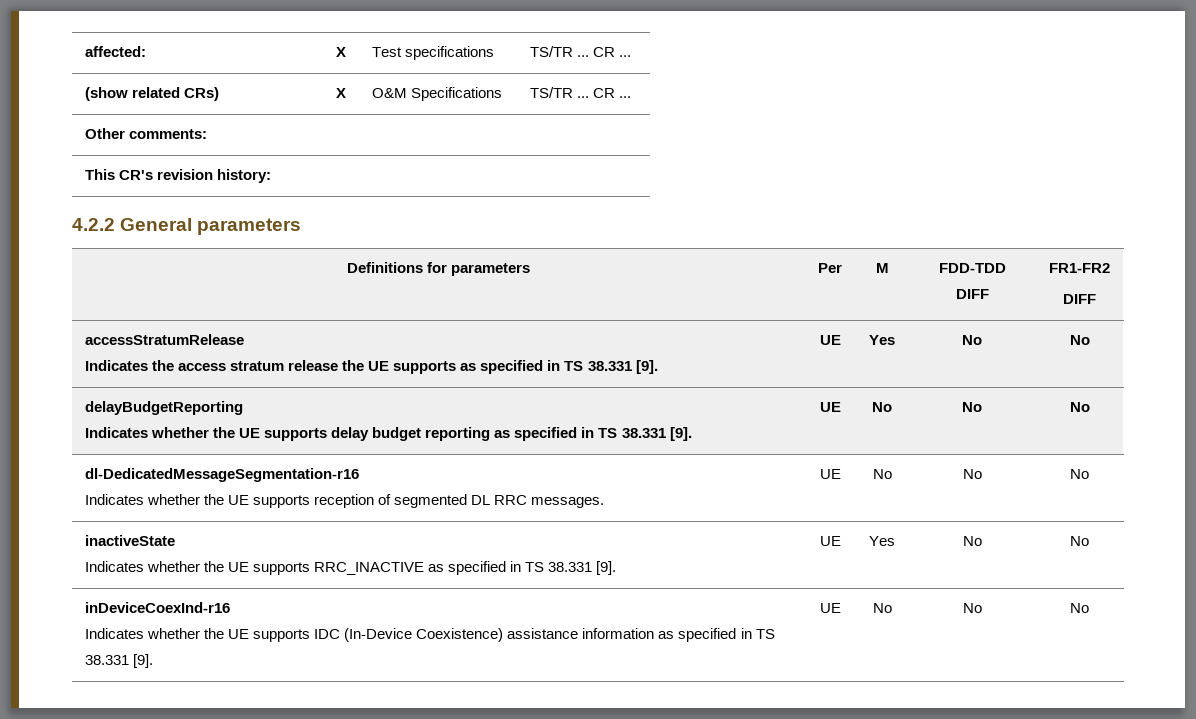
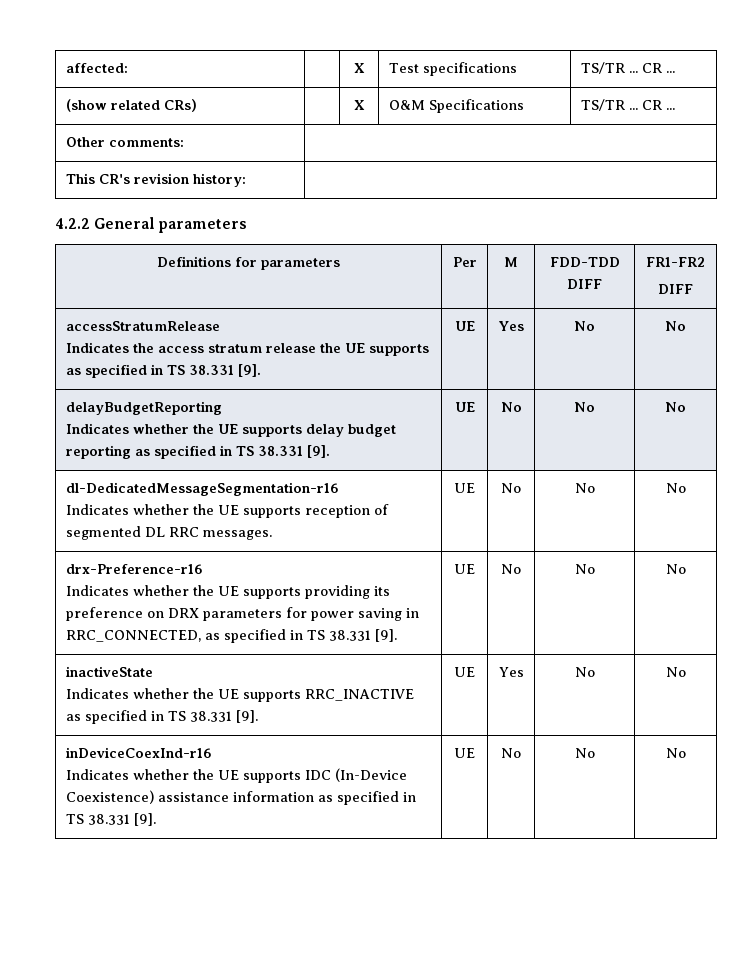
(1089, 474) none -> [65,564,203,574] [65,585,390,599] [65,607,419,621] [65,629,397,643] [454,564,475,574] [501,564,521,574] [574,564,595,574] [665,564,686,574] // drx-Preference-r16 // Indicates whether the UE supports providing its preference on DRX parameters for power saving in RRC_CONNECTED, as specified in TS 38.331 [9]. | UE | No | No | No

